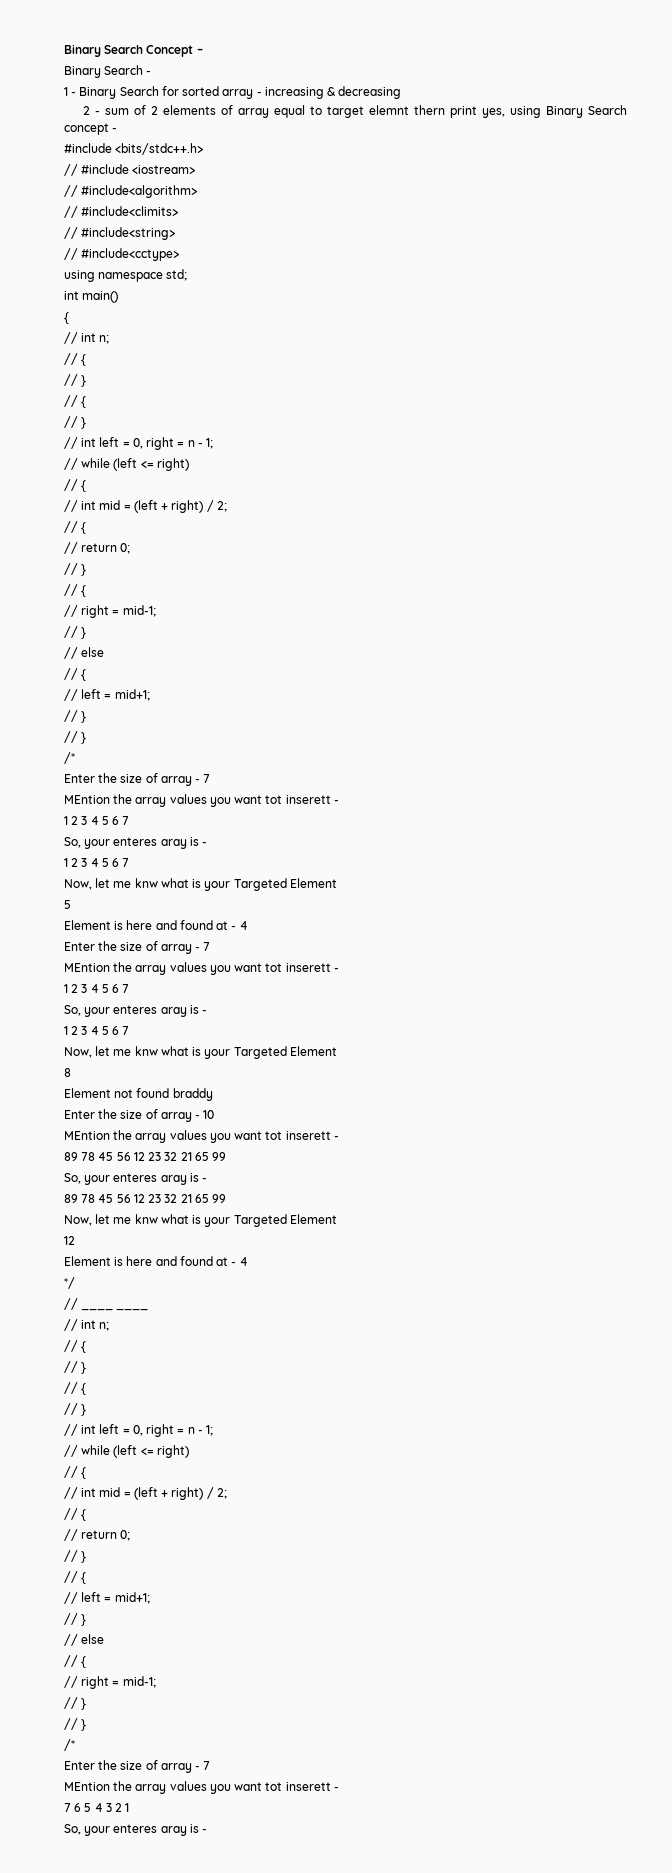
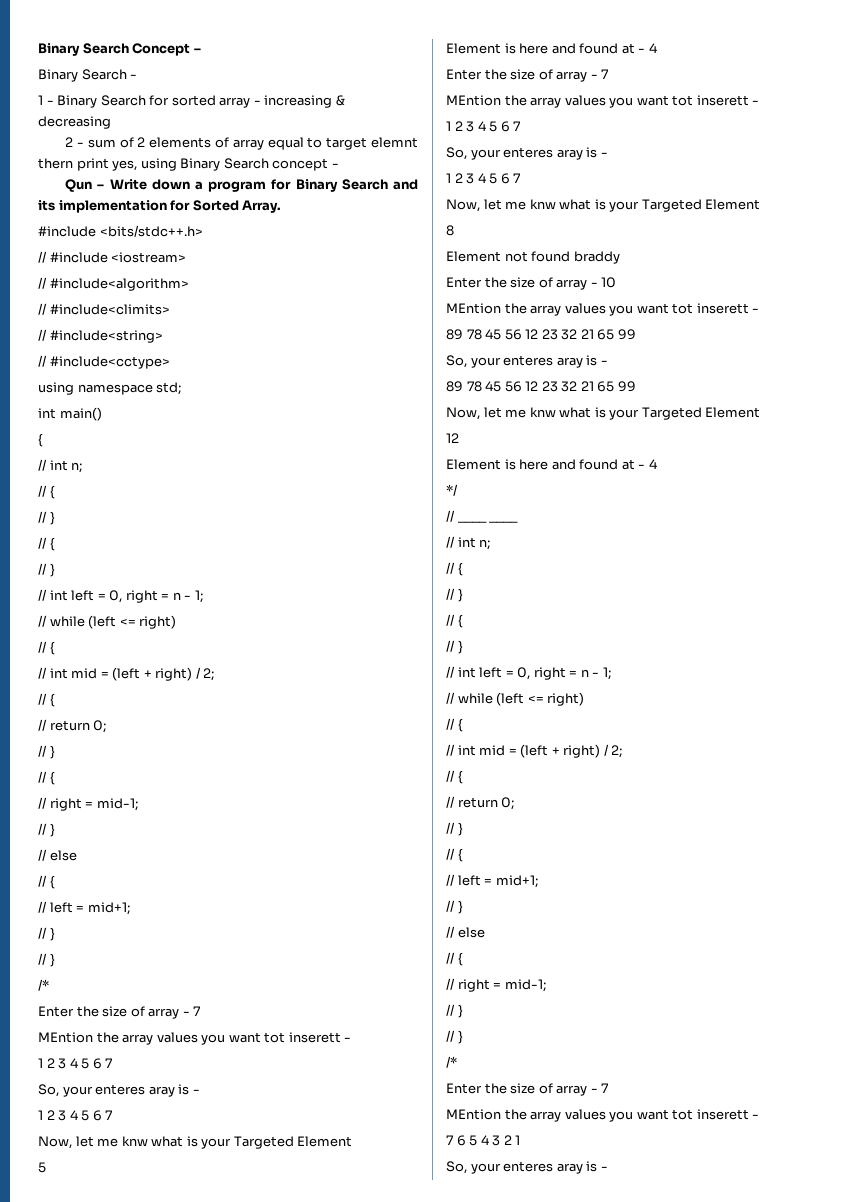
(118, 130) none -> [65,179,419,192] [38,200,282,213] // Qun – Write down a program for Binary Search and its implementation for Sorted Array.

